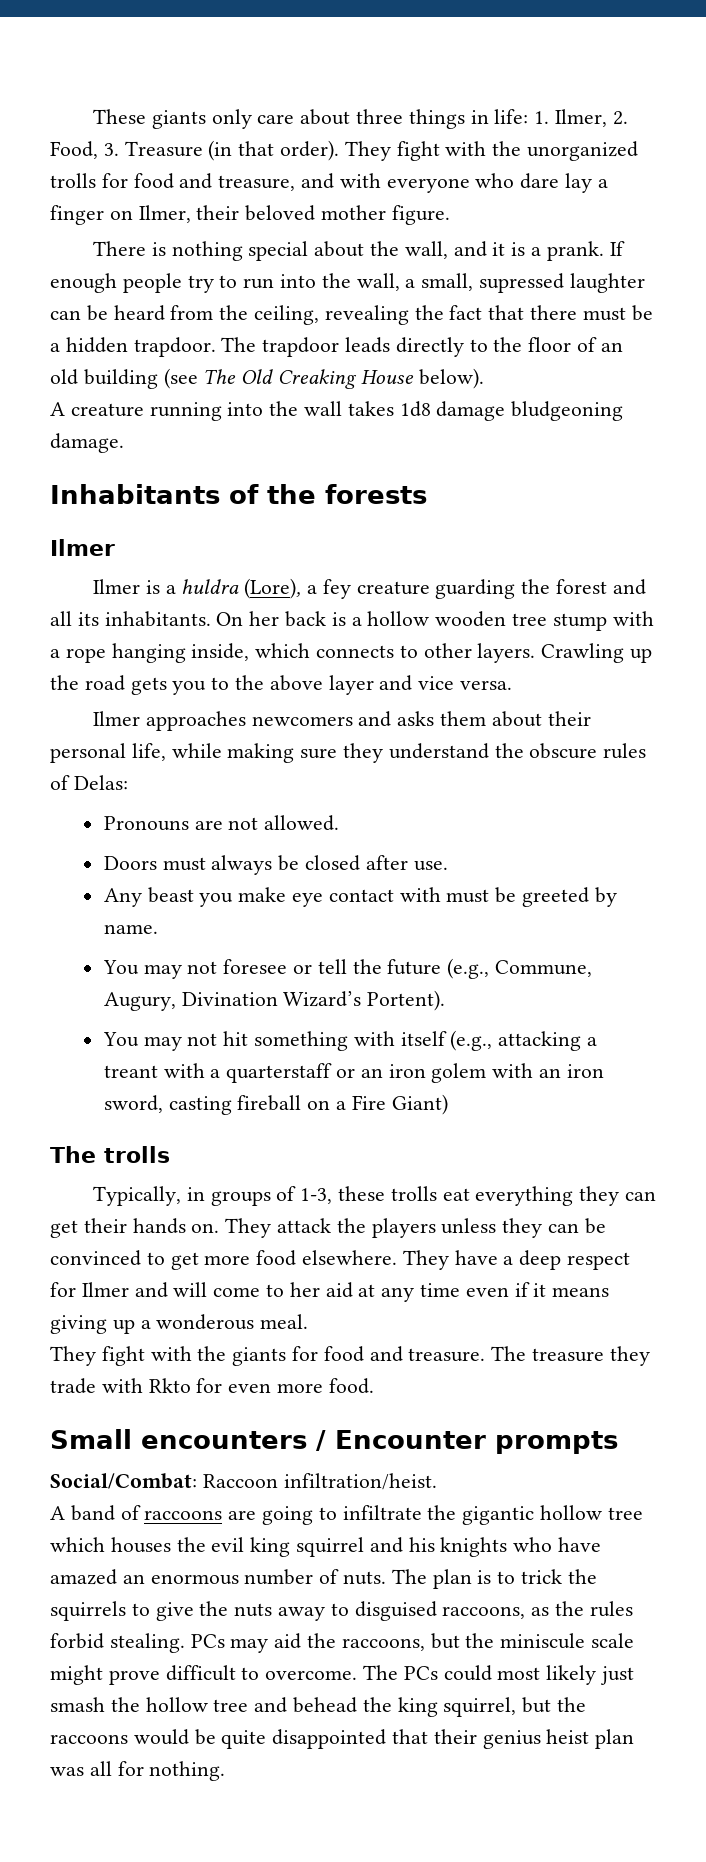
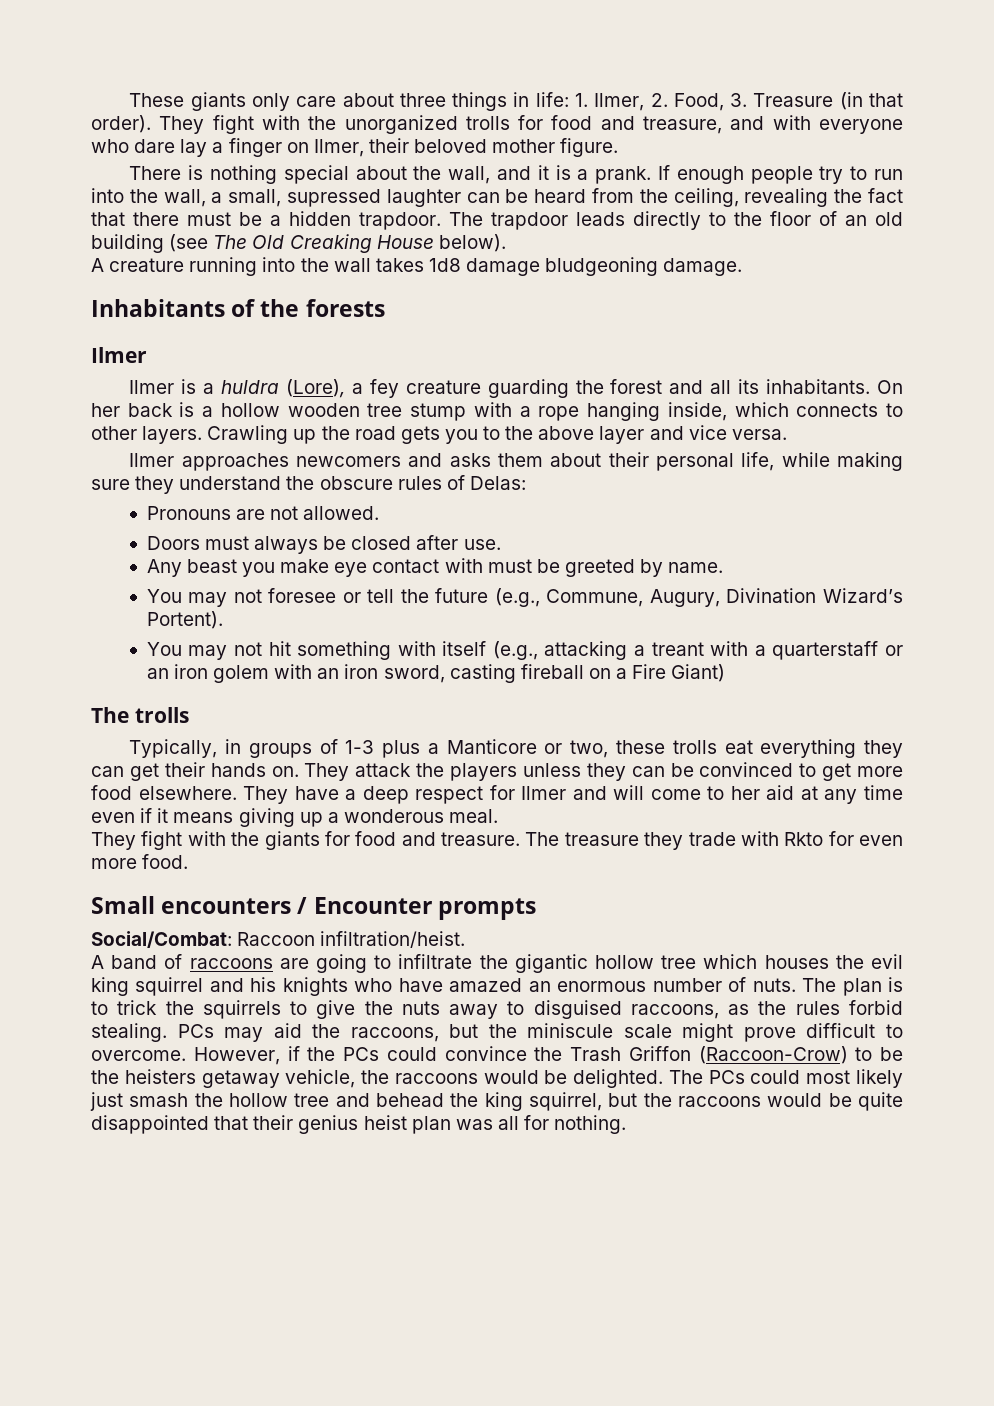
[300,1188,333,1204] 1-3, -> [345,739,609,758] 1-3 plus a Manticore or two,
(358, 1675) none -> [193,1046,903,1065] [91,1069,664,1088] However, if the PCs could convince the Trash Griffon (Raccoon-Crow) to be the heisters getaway vehicle, the raccoons would be delighted.

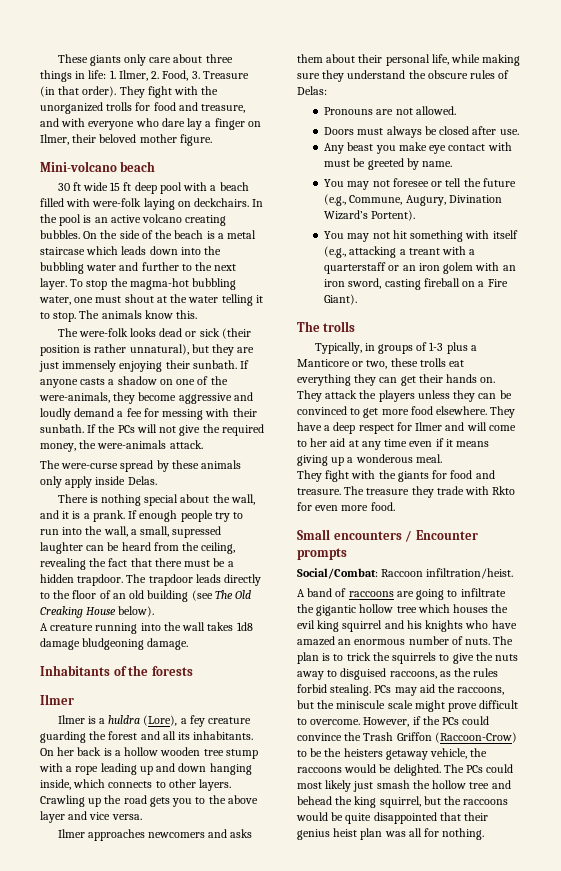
(619, 147) none -> [40,161,156,172] [57,182,249,194] [40,198,264,210] [40,214,227,226] [40,230,257,239] [40,246,222,255] [40,262,237,274] [40,278,237,290] [39,294,263,306] [40,310,198,322] [57,328,251,339] [40,344,255,356] [39,360,250,372] [40,376,228,388] [39,392,253,404] [40,408,257,420] [40,424,264,436] [40,440,203,452] [40,460,242,472] [40,476,157,488] // Mini-volcano beach // 30 ft wide 15 ft deep pool with a beach filled with were-folk laying on deckchairs. In the pool is an active volcano creating bubbles. On the side of the beach is a metal staircase which leads down into the bubbling water and further to the next layer. To stop the magma-hot bubbling water, one must shout at the water telling it to stop. The animals know this. // The were-folk looks dead or sick (their position is rather unnatural), but they are just immensely enjoying their sunbath. If anyone casts a shadow on one of the were-animals, they become aggressive and loudly demand a fee for messing with their sunbath. If the PCs will not give the required money, the were-animals attack. // The were-curse spread by these animals only apply inside Delas.
(580, 413) none -> [100,763,207,775] leading up and down
[671,664,726,682] Giant) -> [324,294,358,305] Giant).

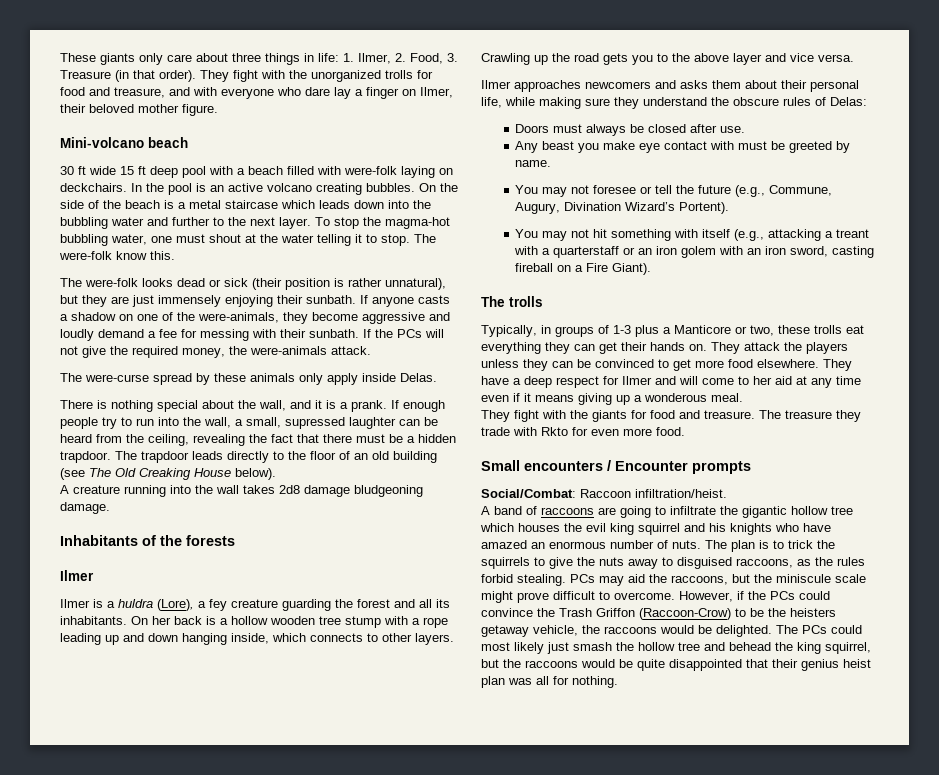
[101,310,142,319] animals -> [59,251,112,260] were-folk
[236,622,253,631] 1d8 -> [279,485,300,494] 2d8
[324,106,456,115] // Pronouns are not allowed. -> (867, 101) none

